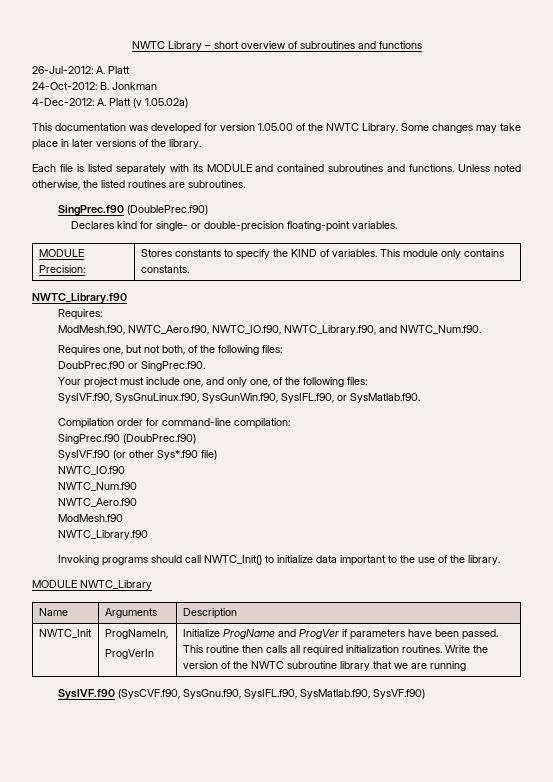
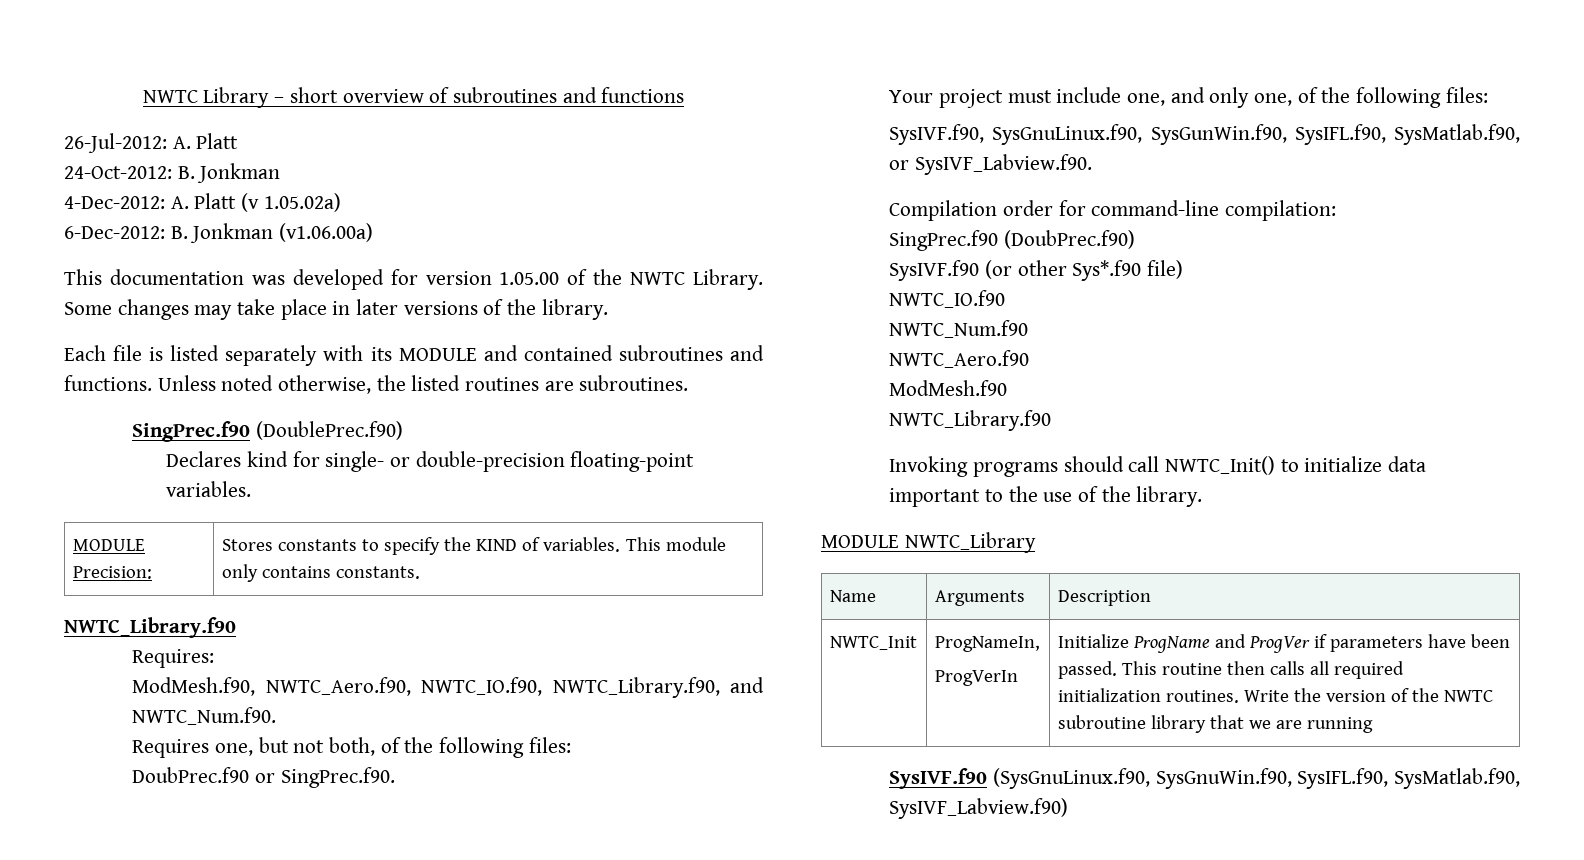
(188, 103) none -> [64,223,374,243] // 6-Dec-2012: B. Jonkman (v1.06.00a)
[337,393,421,403] or SysMatlab.f90. -> [1394,124,1520,145] [889,154,1092,175] SysMatlab.f90, or SysIVF_Labview.f90.
[118,689,426,699] (SysCVF.f90, SysGnu.f90, SysIFL.f90, SysMatlab.f90, SysVF.f90) -> [992,768,1520,789] [889,798,1069,819] (SysGnuLinux.f90, SysGnuWin.f90, SysIFL.f90, SysMatlab.f90, SysIVF_Labview.f90)

